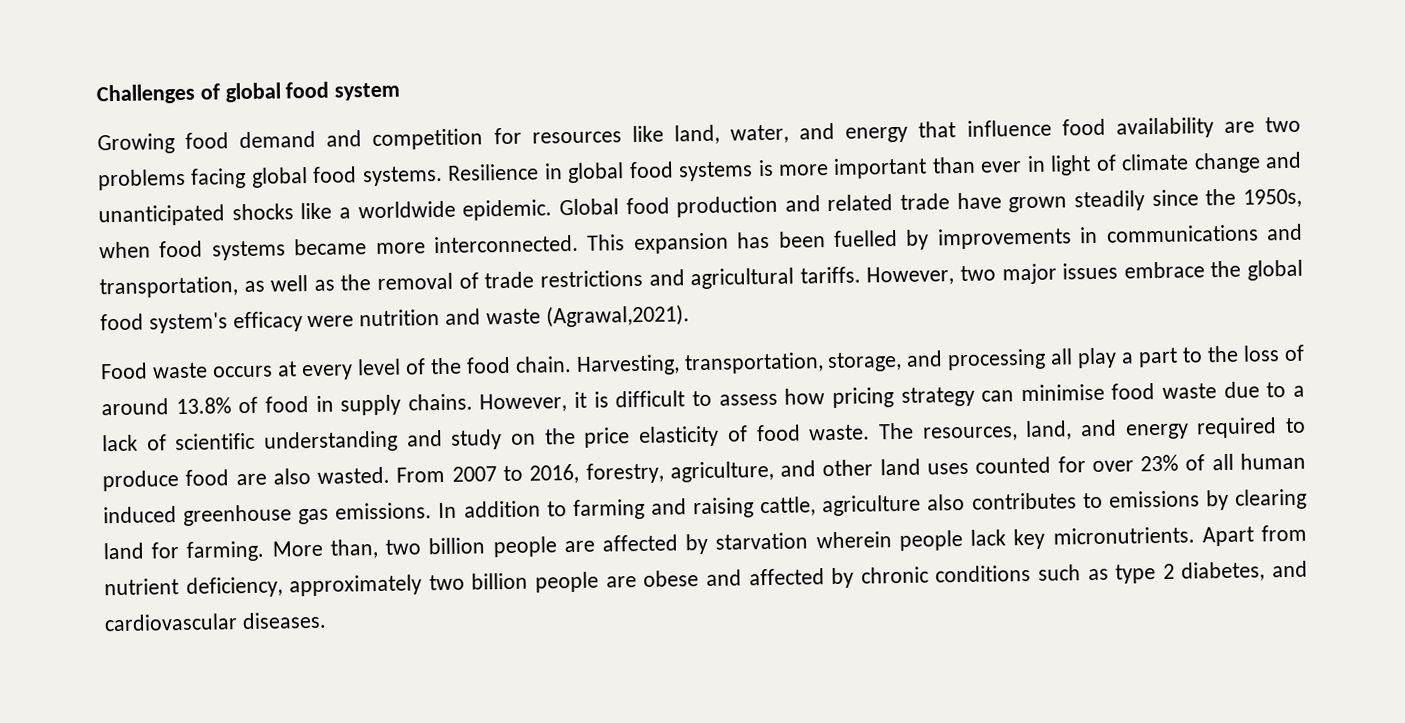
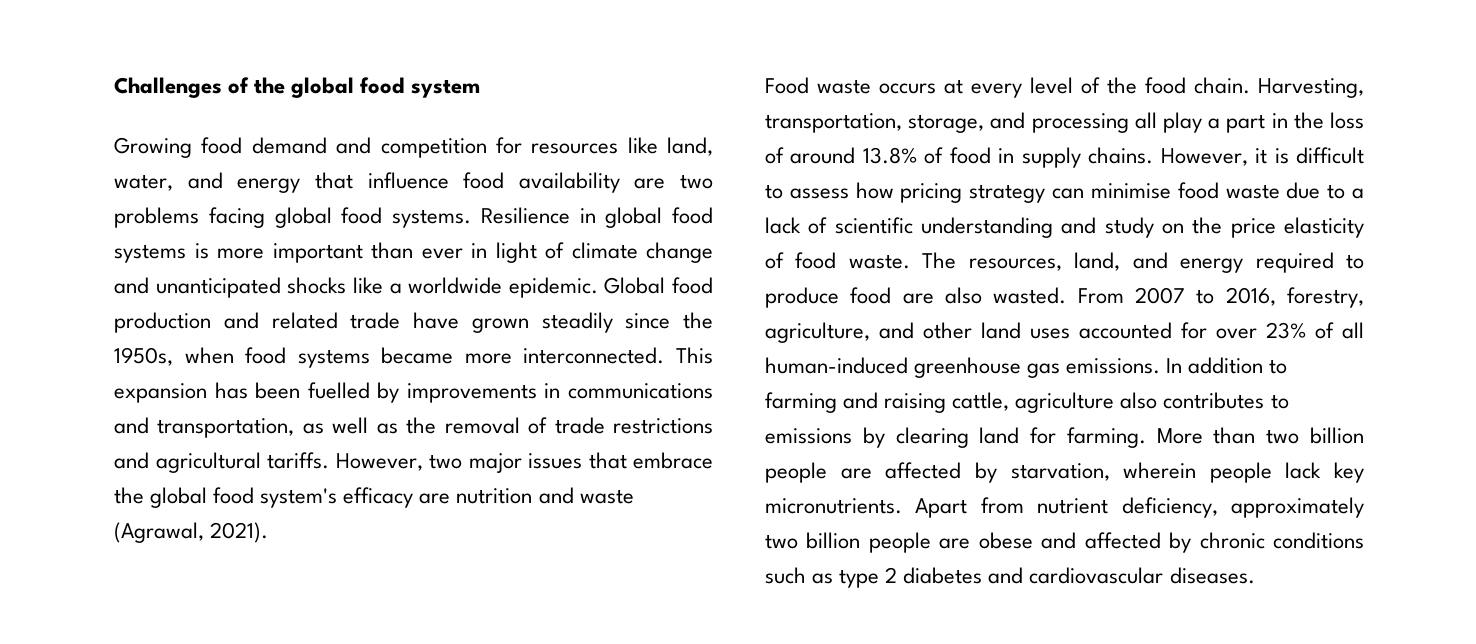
(220, 91) none -> [254,77,286,94] the
(1119, 271) none -> [588,452,627,469] that
[307,315,355,328] were -> [419,493,451,504] are
[545,304,690,328] (Agrawal,2021). -> [114,522,269,543] (Agrawal, 2021).
[1182,347,1204,363] to -> [1271,113,1288,128] in
[975,456,1052,474] counted -> [1079,322,1172,339] accounted
[1240,452,1306,470] [103,506,177,524] human induced -> [765,357,908,374] human-induced
[329,539,378,559] than, -> [1213,427,1256,444] than
[715,532,809,550] starvation -> [1010,463,1110,481] starvation,
[1181,561,1266,582] diabetes, -> [903,567,983,584] diabetes

